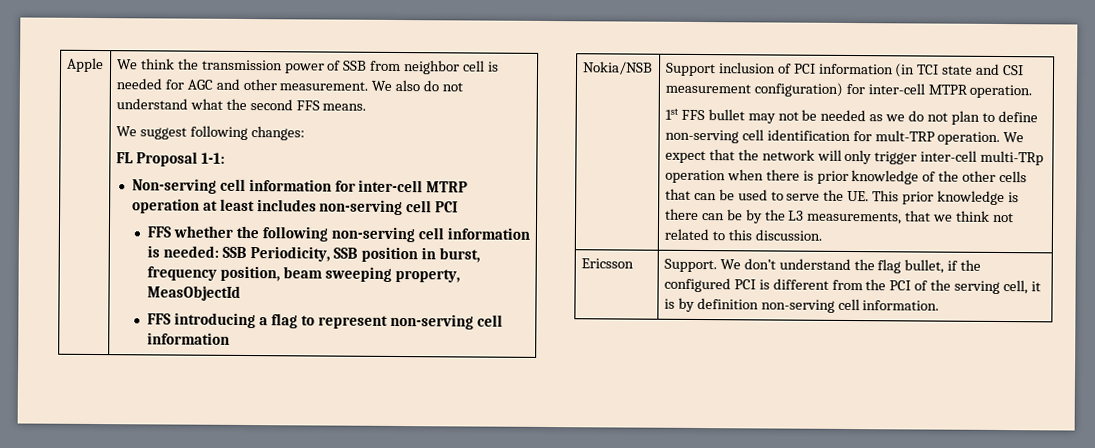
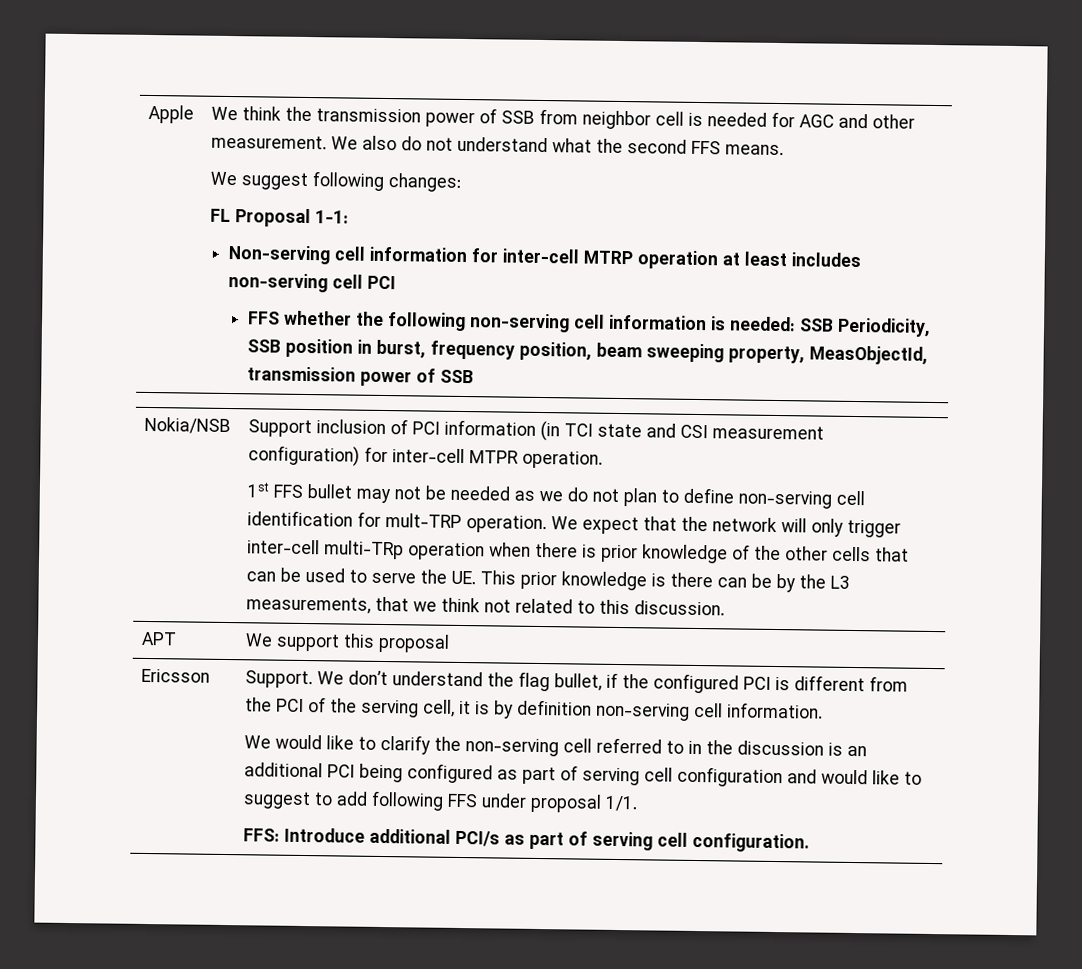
[147,285,242,301] [147,312,503,330] [147,332,231,345] MeasObjectId // FFS introducing a flag to represent non-serving cell information -> [808,345,928,365] [246,366,474,387] MeasObjectId, transmission power of SSB
(822, 235) none -> [140,631,177,646] [244,633,450,653] // APT | We support this proposal
(940, 305) none -> [243,734,867,757] [243,762,922,788] [242,790,638,813] [242,827,810,853] // We would like to clarify the non-serving cell referred to in the discussion is an additional PCI being configured as part of serving cell configuration and would like to suggest to add following FFS under proposal 1/1. // FFS: Introduce additional PCI/s as part of serving cell configuration.

